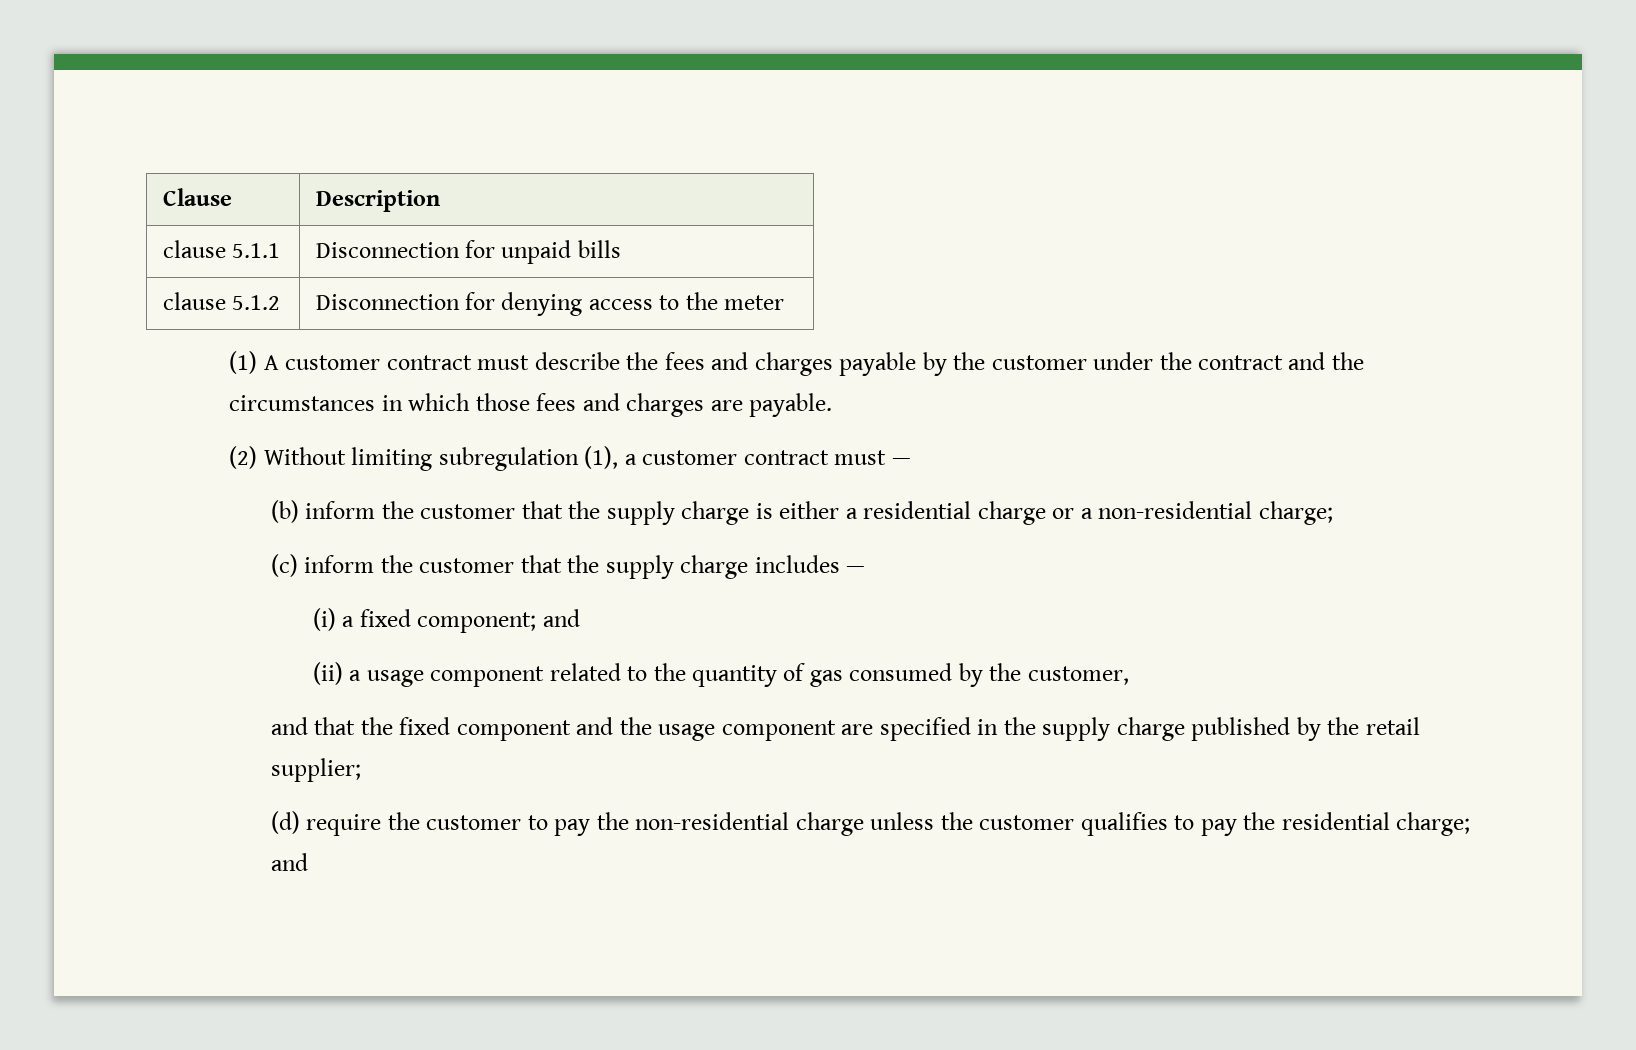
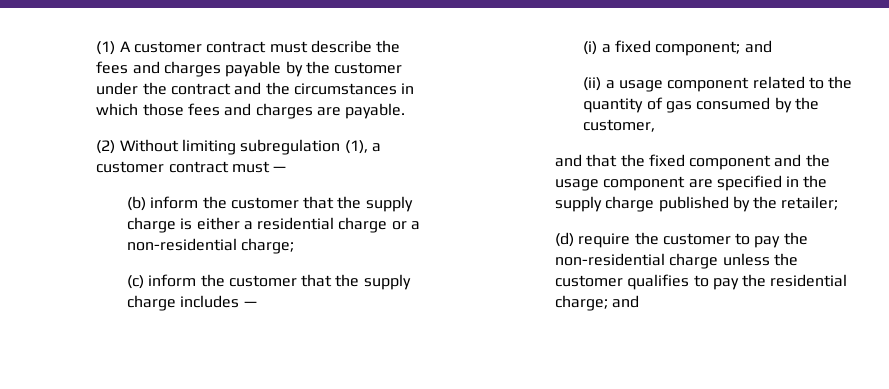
[162,188,232,206] [315,190,440,212] [162,240,280,258] [315,240,621,264] [162,292,280,310] [315,292,785,316] Clause | Description // clause 5.1.1 | Disconnection for unpaid bills // clause 5.1.2 | Disconnection for denying access to the meter // -> (96, 48) none
[1365,717,1420,735] [270,758,361,782] retail supplier; -> [781,196,839,210] retailer;

